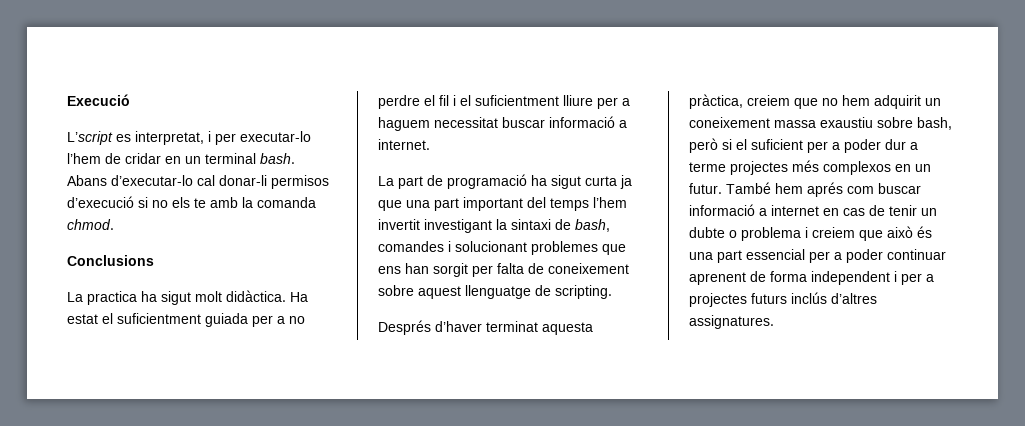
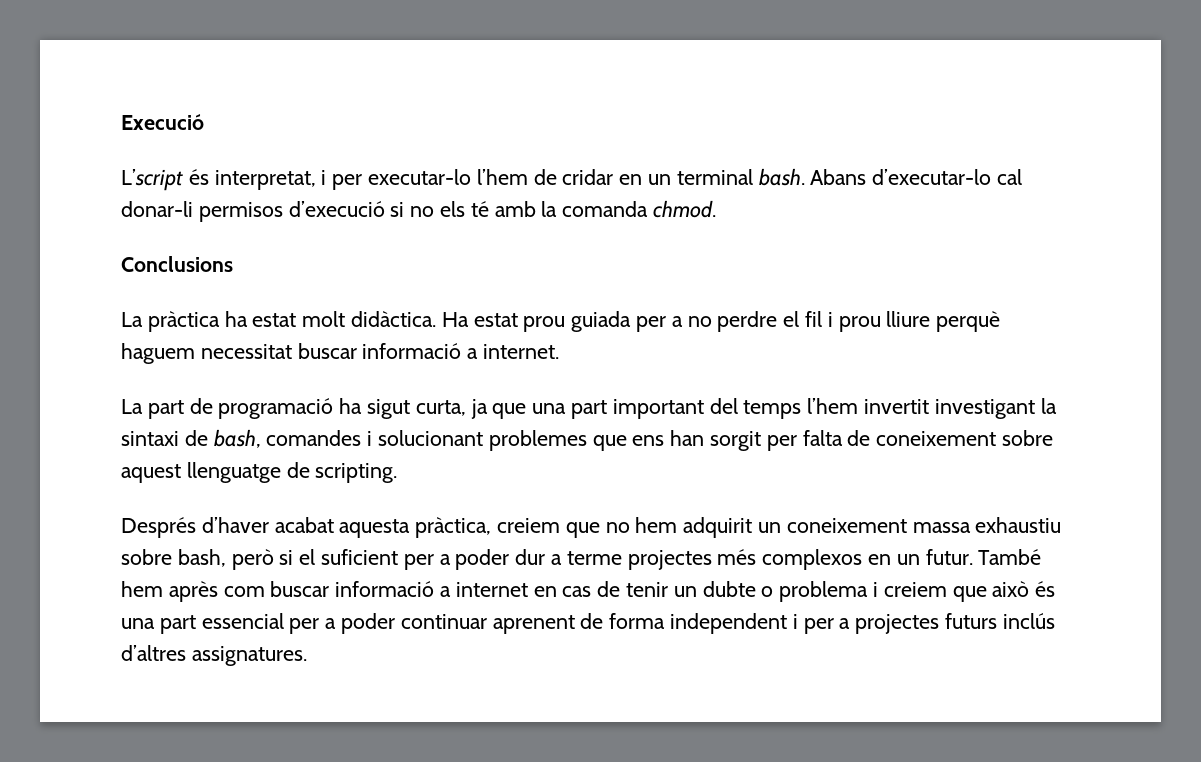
[116,134,131,142] es -> [188,169,209,185] és
[194,198,206,208] te -> [470,201,489,217] té
[87,291,191,305] practica ha sigut -> [147,311,297,332] pràctica ha estat
[102,313,201,324] el suficientment -> [523,316,566,332] prou
[460,95,630,109] el suficientment lliure per a -> [838,311,1001,332] prou lliure perquè
[585,176,617,186] curta -> [415,400,466,416] curta,
[486,321,538,332] terminat -> [274,517,334,533] acabat
[820,117,873,128] exaustiu -> [975,517,1062,533] exhaustiu
[807,182,843,197] aprés -> [168,581,218,602] après

